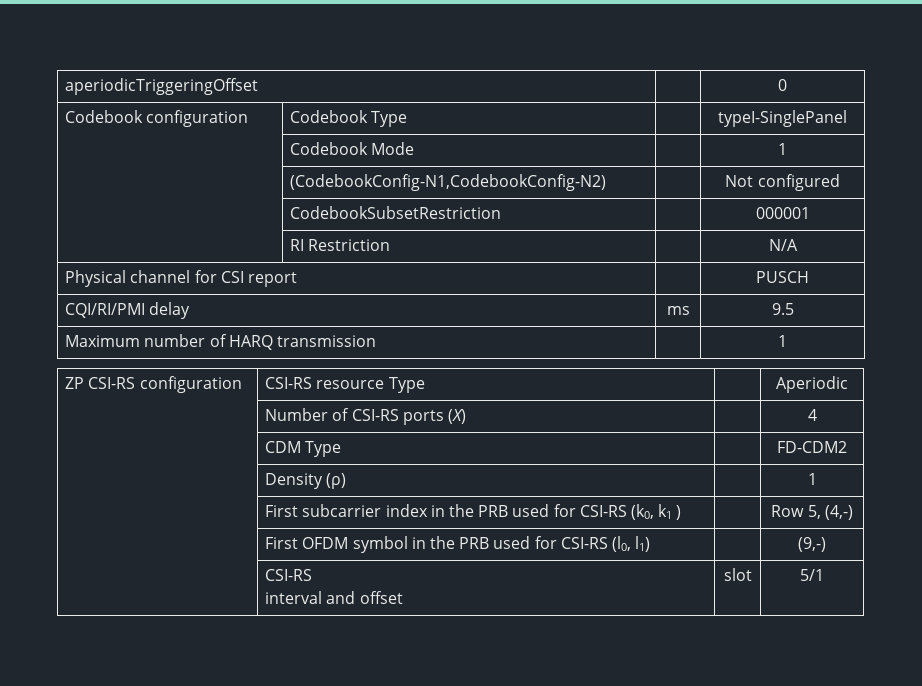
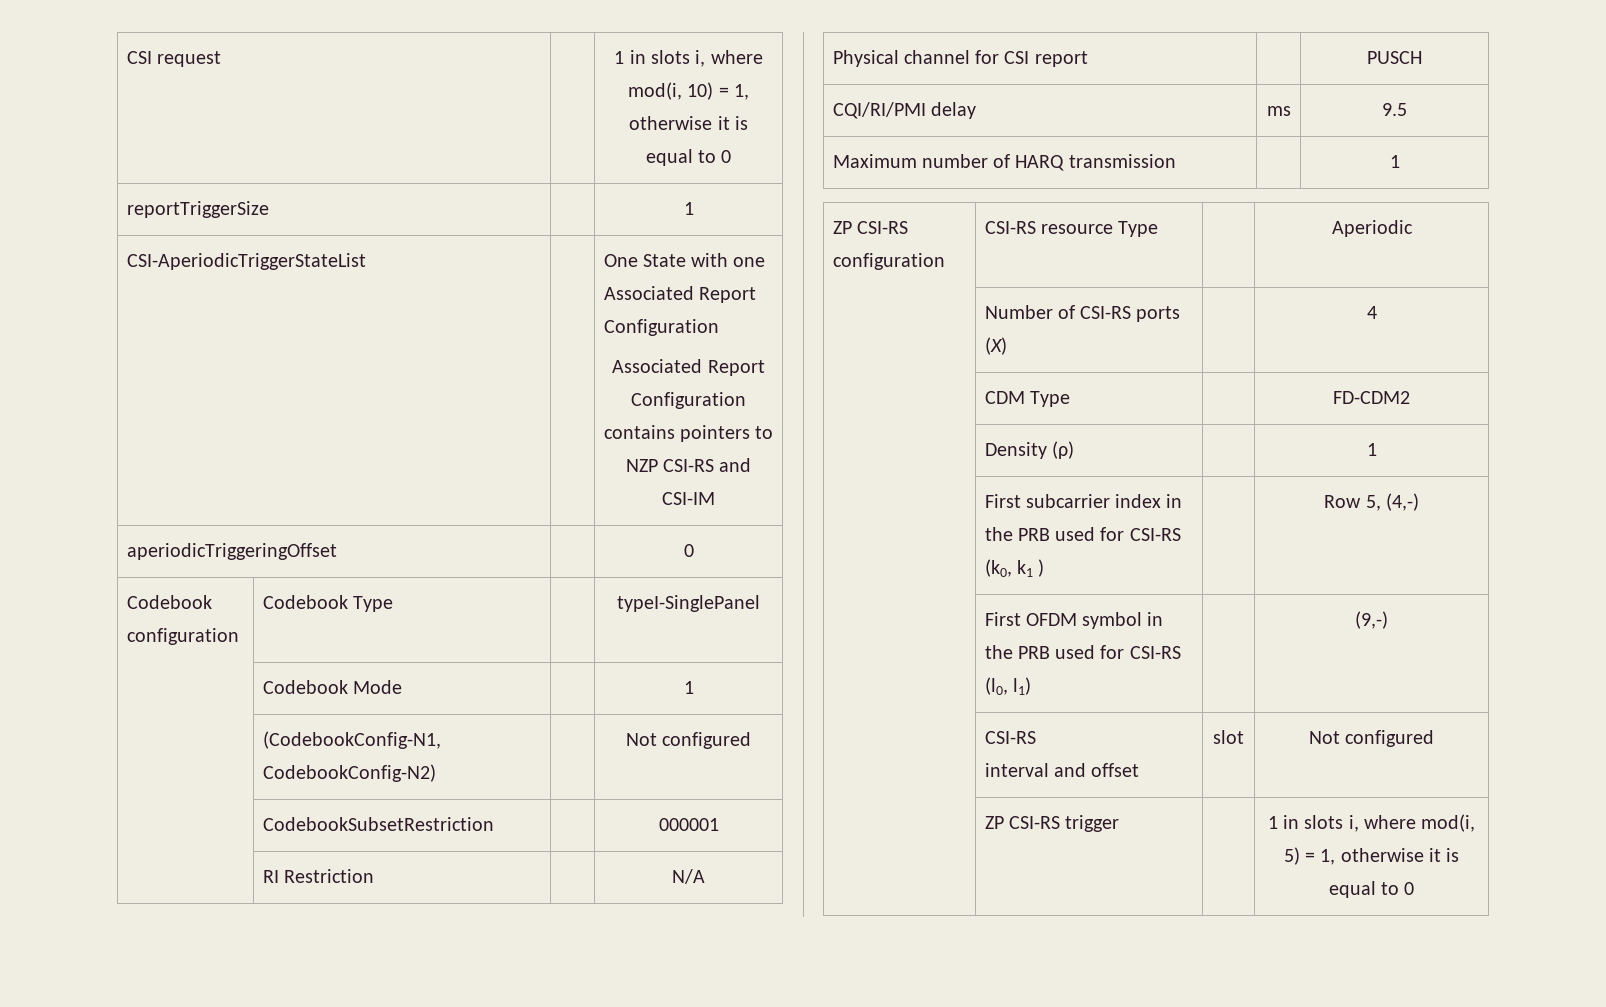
(65, 86) none -> [126,51,221,67] [614,50,763,67] [628,82,749,100] [629,116,748,130] [645,149,732,166] [126,201,269,218] [683,202,694,215] [126,253,366,270] [603,253,766,267] [603,286,756,303] [603,319,719,336] [612,359,765,376] [631,392,746,409] [603,425,774,442] [625,458,752,472] [662,492,715,505] CSI request | | 1 in slots i, where mod(i, 10) = 1, otherwise it is equal to 0 // reportTriggerSize | | 1 // CSI-AperiodicTriggerStateList | | One State with one Associated Report Configuration // Associated Report Configuration contains pointers to NZP CSI-RS and CSI-IM //
[800,569,824,581] 5/1 -> [1308,730,1435,747] [984,815,1120,832] [1267,814,1476,832] [1283,847,1460,865] [1328,881,1415,898] Not configured // | ZP CSI-RS trigger | | 1 in slots i, where mod(i, 5) = 1, otherwise it is equal to 0

